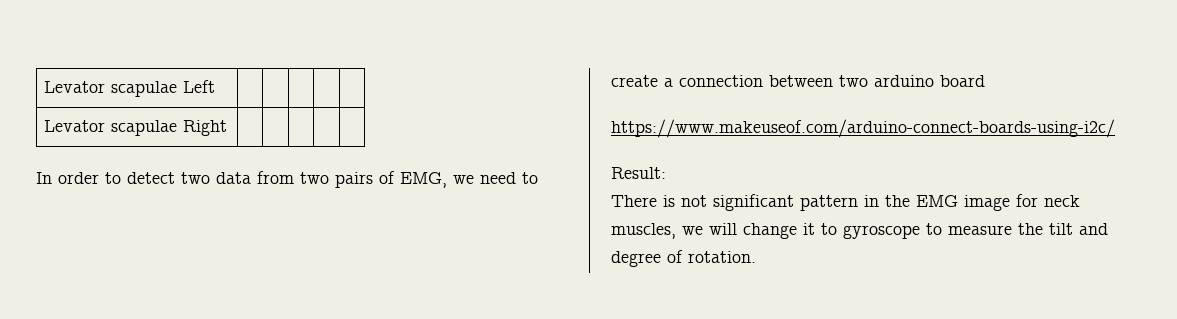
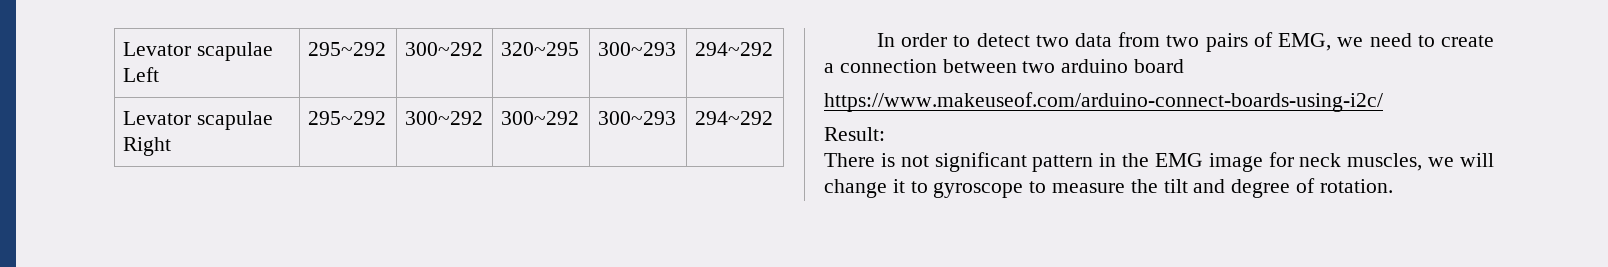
[44,120,228,136] | | | | // Levator scapulae Right | | | | | -> [307,42,386,56] [404,42,483,56] [500,42,579,56] [597,42,676,56] [694,42,773,56] [122,111,273,130] [122,137,171,156] [307,111,386,125] [404,111,483,125] [500,111,579,125] [597,111,676,125] [694,111,773,125] 295~292 | 300~292 | 320~295 | 300~293 | 294~292 // Levator scapulae Right | 295~292 | 300~292 | 300~292 | 300~293 | 294~292

